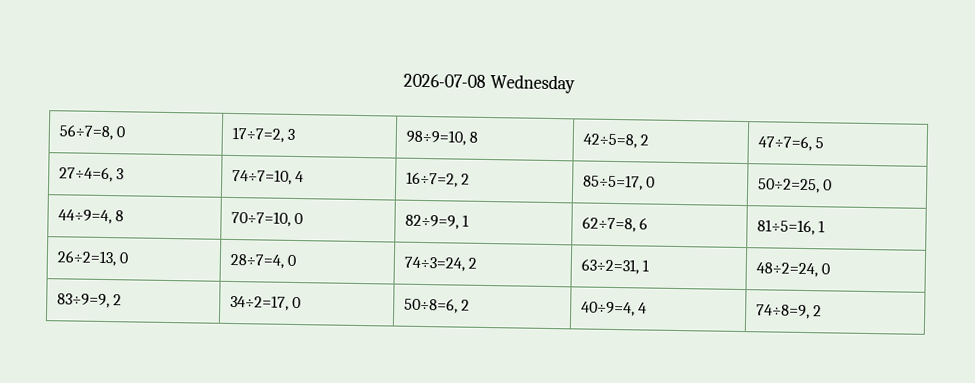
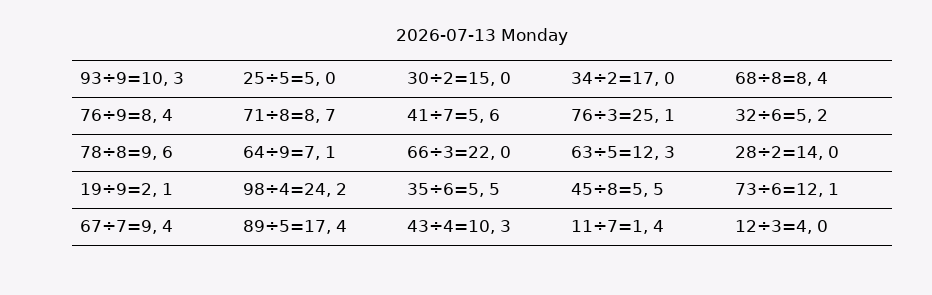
[403,73,575,94] [58,124,126,141] [231,126,296,143] [405,129,479,146] [582,133,650,149] [757,135,825,152] [58,166,125,183] [231,168,305,185] [405,171,471,188] [582,174,656,191] [757,178,833,194] [57,209,125,225] [230,210,304,227] [404,214,470,230] [581,216,649,233] [756,219,826,236] [56,250,129,267] [229,253,297,269] [403,256,478,272] [580,258,650,275] [755,262,831,278] [56,293,123,309] [229,294,302,311] [403,297,471,314] [580,301,648,317] [755,304,823,320] 2026-07-08 Wednesday // 56÷7=8, 0 | 17÷7=2, 3 | 98÷9=10, 8 | 42÷5=8, 2 | 47÷7=6, 5 // 27÷4=6, 3 | 74÷7=10, 4 | 16÷7=2, 2 | 85÷5=17, 0 | 50÷2=25, 0 // 44÷9=4, 8 | 70÷7=10, 0 | 82÷9=9, 1 | 62÷7=8, 6 | 81÷5=16, 1 // 26÷2=13, 0 | 28÷7=4, 0 | 74÷3=24, 2 | 63÷2=31, 1 | 48÷2=24, 0 // 83÷9=9, 2 | 34÷2=17, 0 | 50÷8=6, 2 | 40÷9=4, 4 | 74÷8=9, 2 -> [396,28,568,45] [79,72,184,86] [242,72,336,86] [406,72,511,86] [570,72,675,86] [734,72,828,86] [79,109,173,123] [242,109,336,123] [406,109,500,123] [570,109,675,123] [734,109,828,123] [79,146,173,160] [242,146,336,160] [406,146,511,160] [570,146,675,160] [734,146,839,160] [79,183,173,197] [242,183,347,197] [406,183,500,197] [570,183,664,197] [734,183,839,197] [79,220,173,234] [242,220,347,234] [406,220,511,234] [570,220,664,234] [734,220,828,234] 2026-07-13 Monday // 93÷9=10, 3 | 25÷5=5, 0 | 30÷2=15, 0 | 34÷2=17, 0 | 68÷8=8, 4 // 76÷9=8, 4 | 71÷8=8, 7 | 41÷7=5, 6 | 76÷3=25, 1 | 32÷6=5, 2 // 78÷8=9, 6 | 64÷9=7, 1 | 66÷3=22, 0 | 63÷5=12, 3 | 28÷2=14, 0 // 19÷9=2, 1 | 98÷4=24, 2 | 35÷6=5, 5 | 45÷8=5, 5 | 73÷6=12, 1 // 67÷7=9, 4 | 89÷5=17, 4 | 43÷4=10, 3 | 11÷7=1, 4 | 12÷3=4, 0

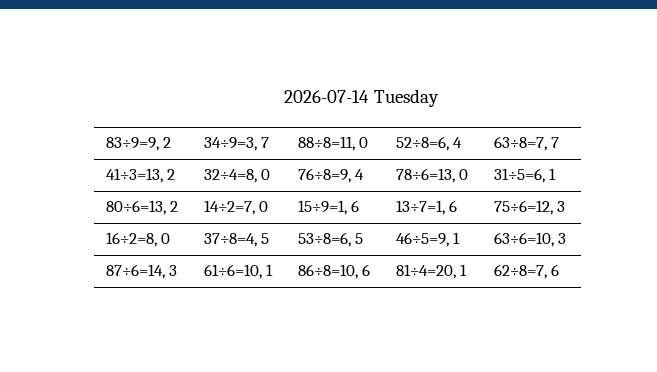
[396,28,568,45] [79,72,184,86] [242,72,336,86] [406,72,511,86] [570,72,675,86] [734,72,828,86] [79,109,173,123] [242,109,336,123] [406,109,500,123] [570,109,675,123] [734,109,828,123] [79,146,173,160] [242,146,336,160] [406,146,511,160] [570,146,675,160] [734,146,839,160] [79,183,173,197] [242,183,347,197] [406,183,500,197] [570,183,664,197] [734,183,839,197] [79,220,173,234] [242,220,347,234] [406,220,511,234] [570,220,664,234] [734,220,828,234] 2026-07-13 Monday // 93÷9=10, 3 | 25÷5=5, 0 | 30÷2=15, 0 | 34÷2=17, 0 | 68÷8=8, 4 // 76÷9=8, 4 | 71÷8=8, 7 | 41÷7=5, 6 | 76÷3=25, 1 | 32÷6=5, 2 // 78÷8=9, 6 | 64÷9=7, 1 | 66÷3=22, 0 | 63÷5=12, 3 | 28÷2=14, 0 // 19÷9=2, 1 | 98÷4=24, 2 | 35÷6=5, 5 | 45÷8=5, 5 | 73÷6=12, 1 // 67÷7=9, 4 | 89÷5=17, 4 | 43÷4=10, 3 | 11÷7=1, 4 | 12÷3=4, 0 -> [284,89,439,107] [105,137,172,151] [203,137,270,151] [297,136,369,151] [395,136,463,151] [493,136,560,151] [105,168,176,183] [203,169,271,183] [297,168,365,183] [395,168,469,183] [493,168,557,183] [105,200,179,215] [203,200,269,215] [297,200,360,215] [395,200,458,215] [493,200,566,215] [105,232,171,247] [203,233,270,247] [297,232,364,247] [395,232,461,247] [493,232,567,247] [105,264,178,279] [203,264,274,279] [297,264,371,279] [395,264,468,279] [493,264,560,279] 2026-07-14 Tuesday // 83÷9=9, 2 | 34÷9=3, 7 | 88÷8=11, 0 | 52÷8=6, 4 | 63÷8=7, 7 // 41÷3=13, 2 | 32÷4=8, 0 | 76÷8=9, 4 | 78÷6=13, 0 | 31÷5=6, 1 // 80÷6=13, 2 | 14÷2=7, 0 | 15÷9=1, 6 | 13÷7=1, 6 | 75÷6=12, 3 // 16÷2=8, 0 | 37÷8=4, 5 | 53÷8=6, 5 | 46÷5=9, 1 | 63÷6=10, 3 // 87÷6=14, 3 | 61÷6=10, 1 | 86÷8=10, 6 | 81÷4=20, 1 | 62÷8=7, 6

